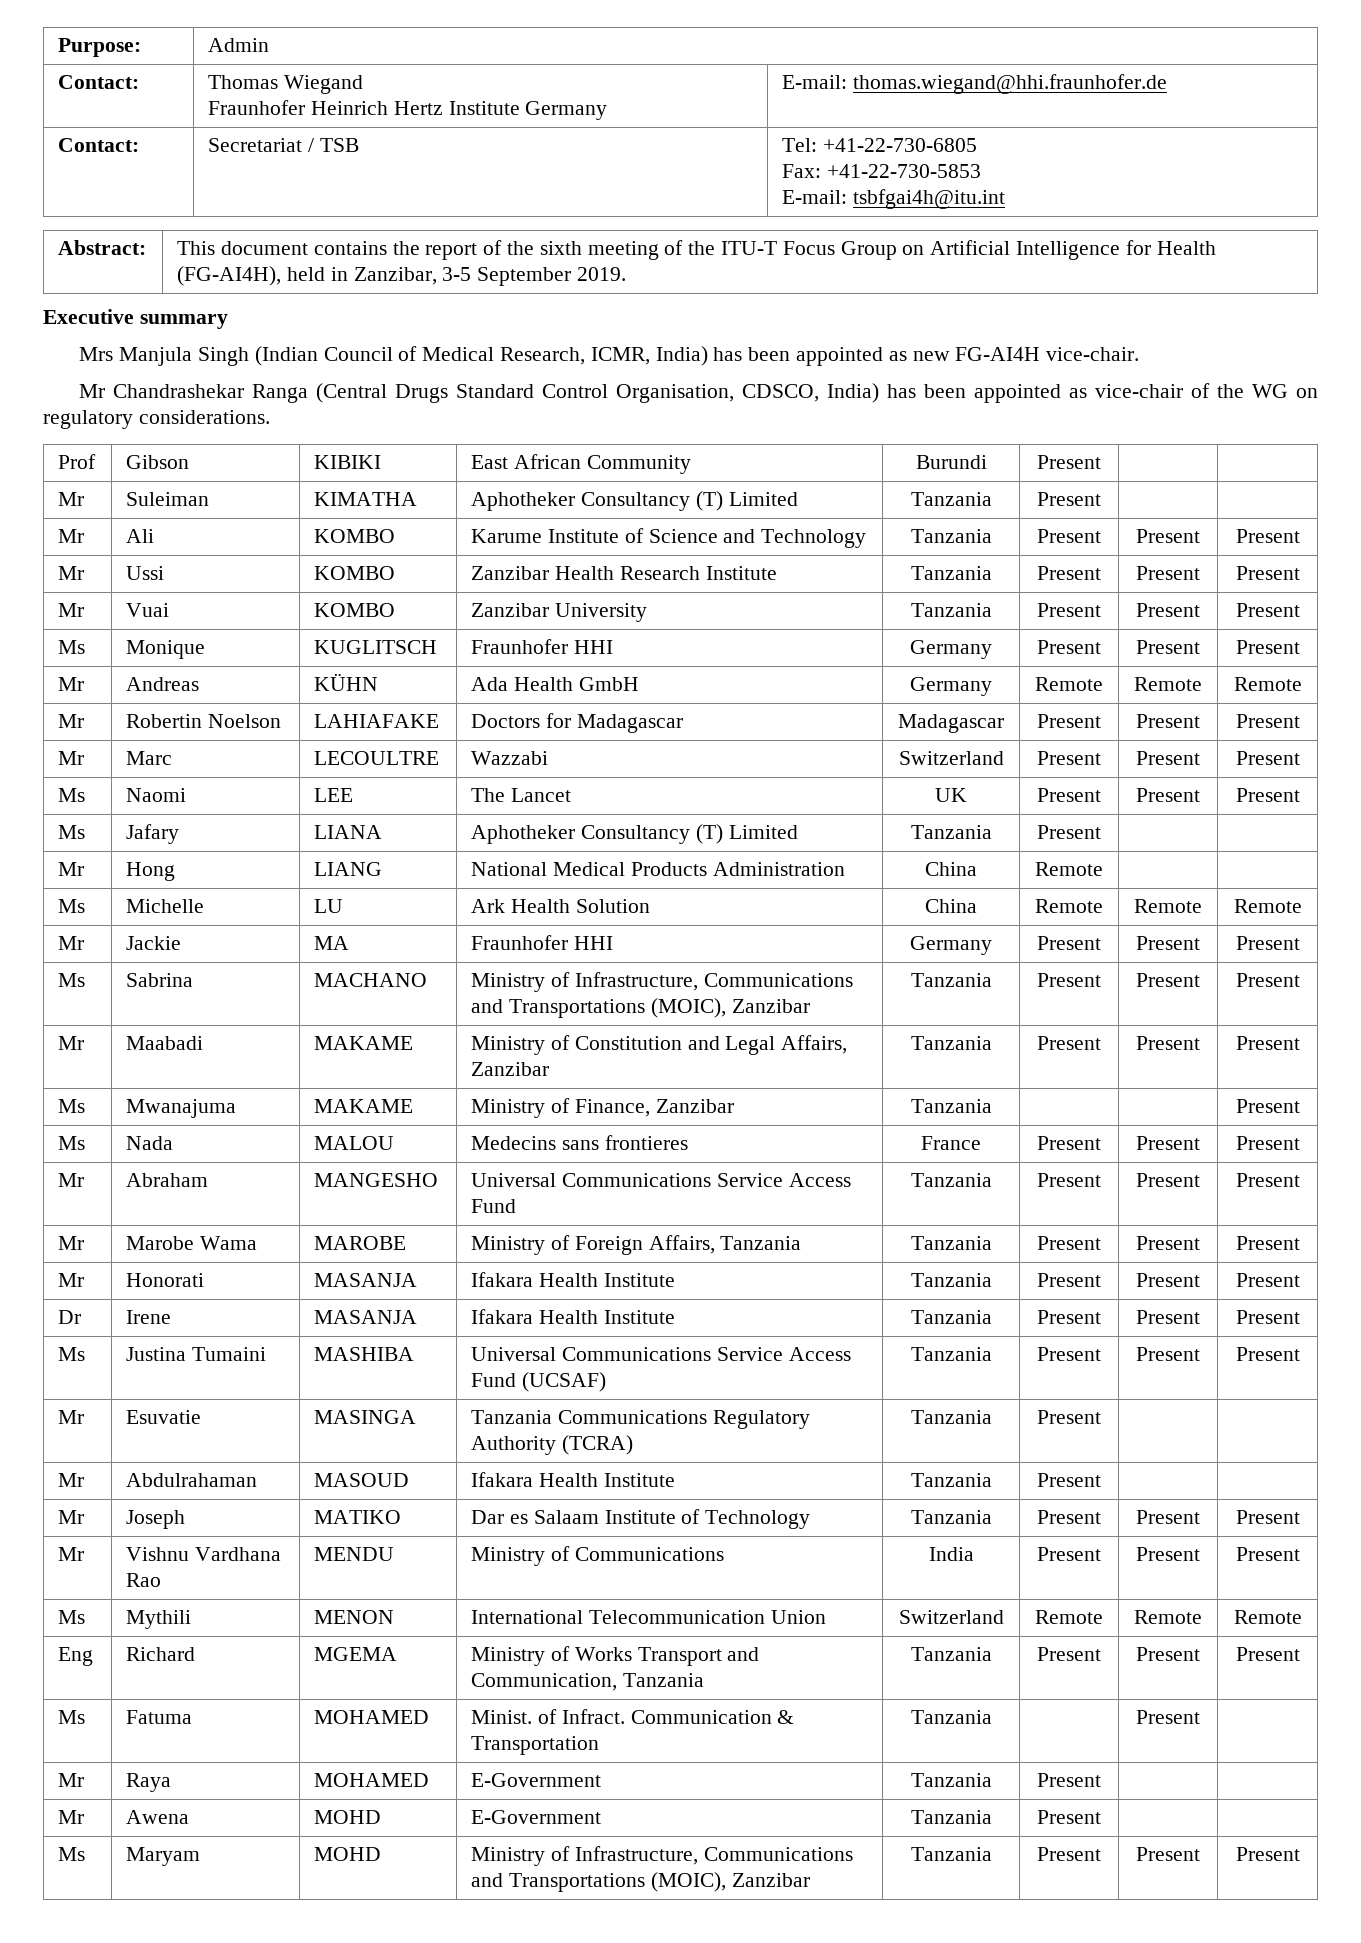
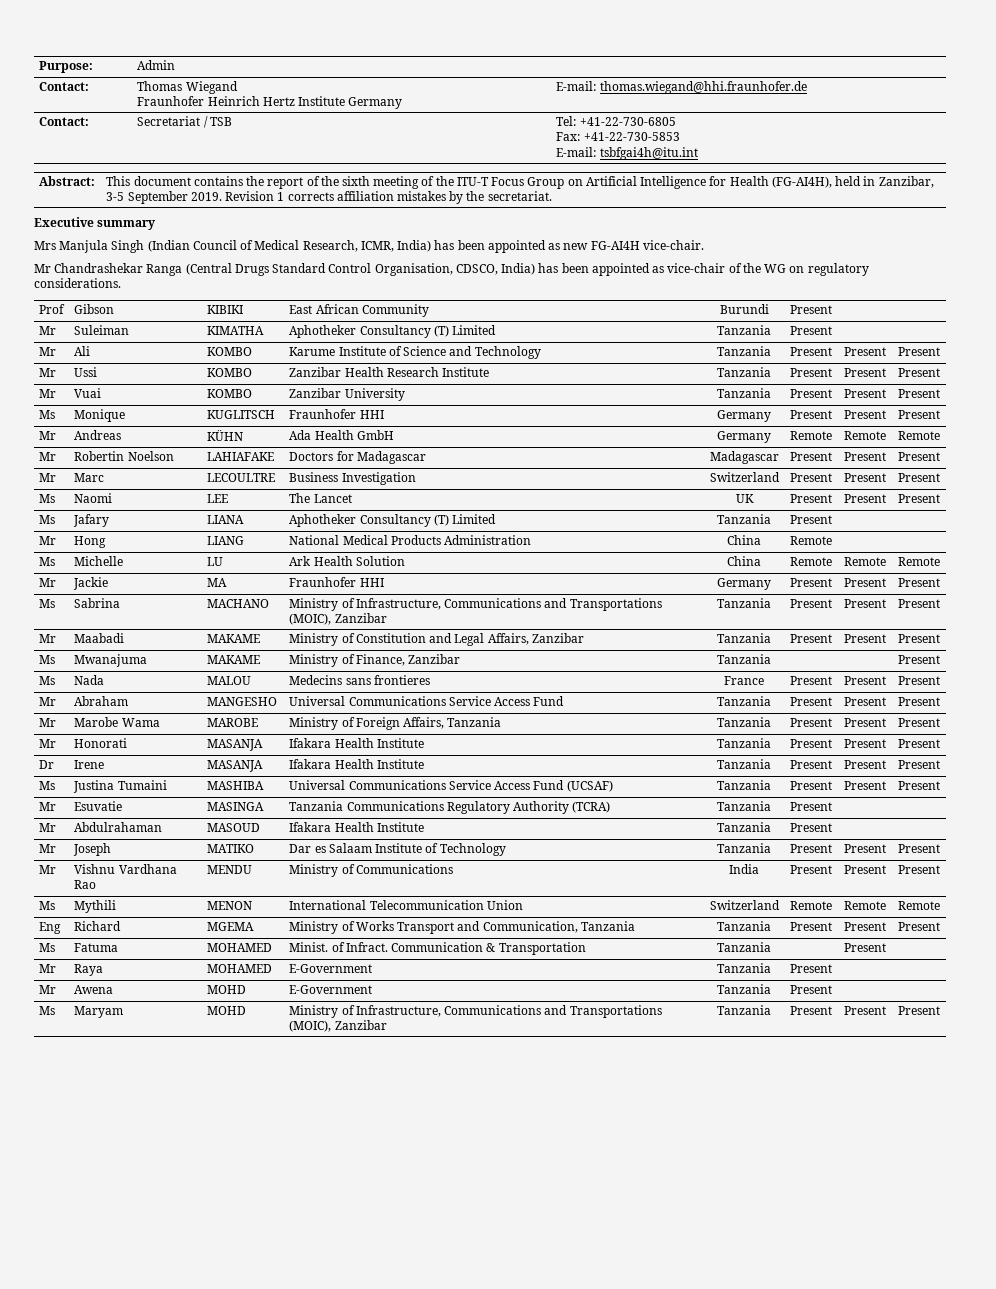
(626, 274) none -> [225,191,552,204] Revision 1 corrects affiliation mistakes by the secretariat.
[471,751,549,765] Wazzabi -> [289,472,416,485] Business Investigation

